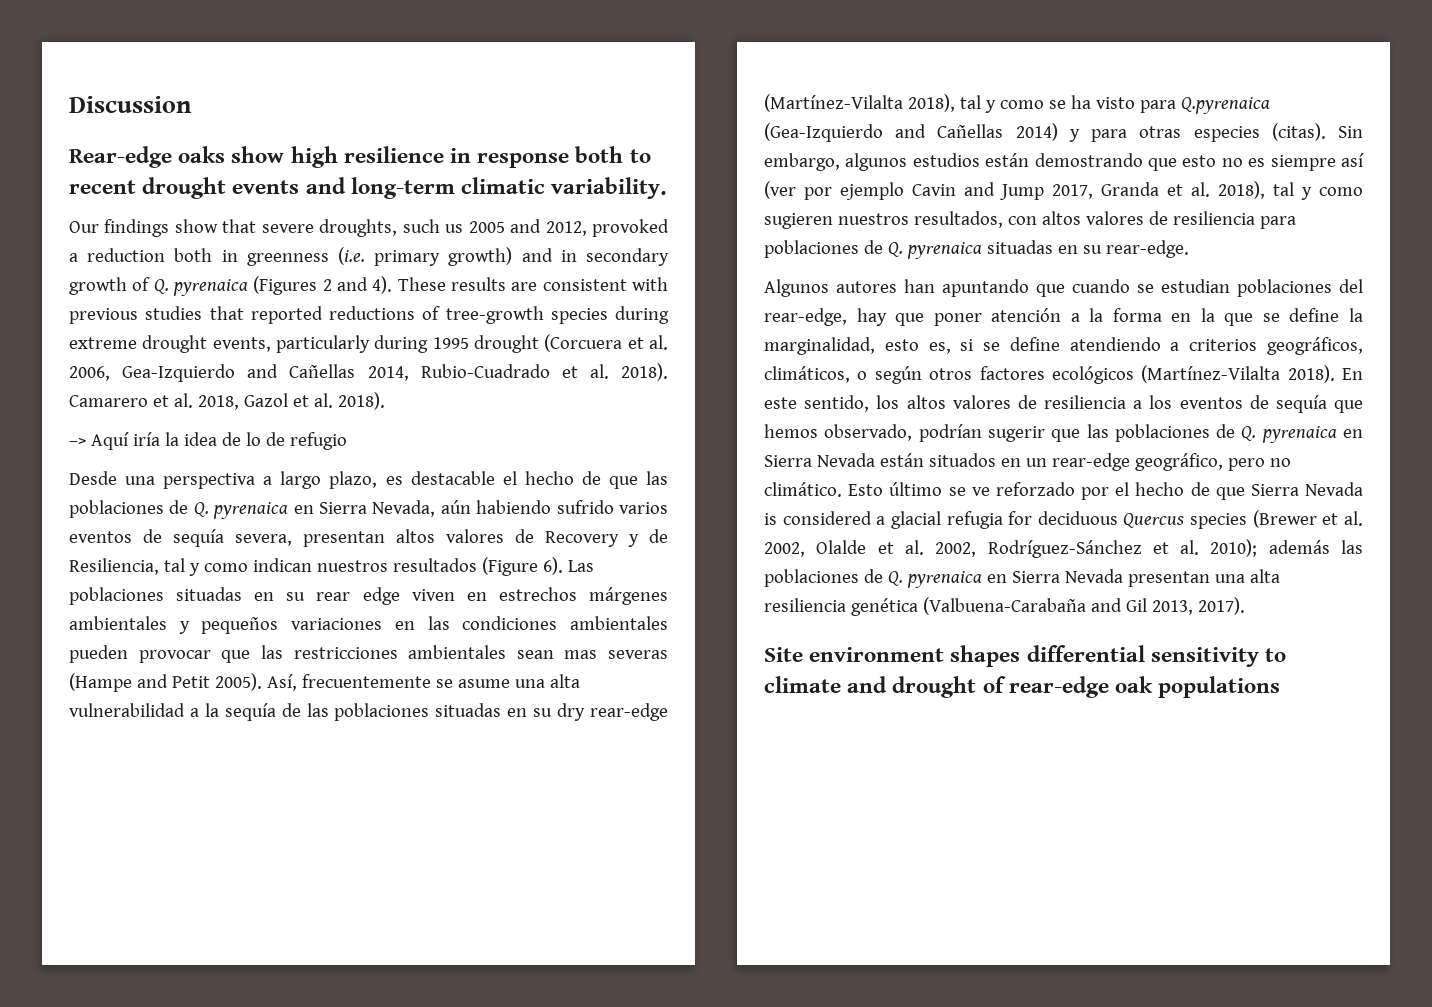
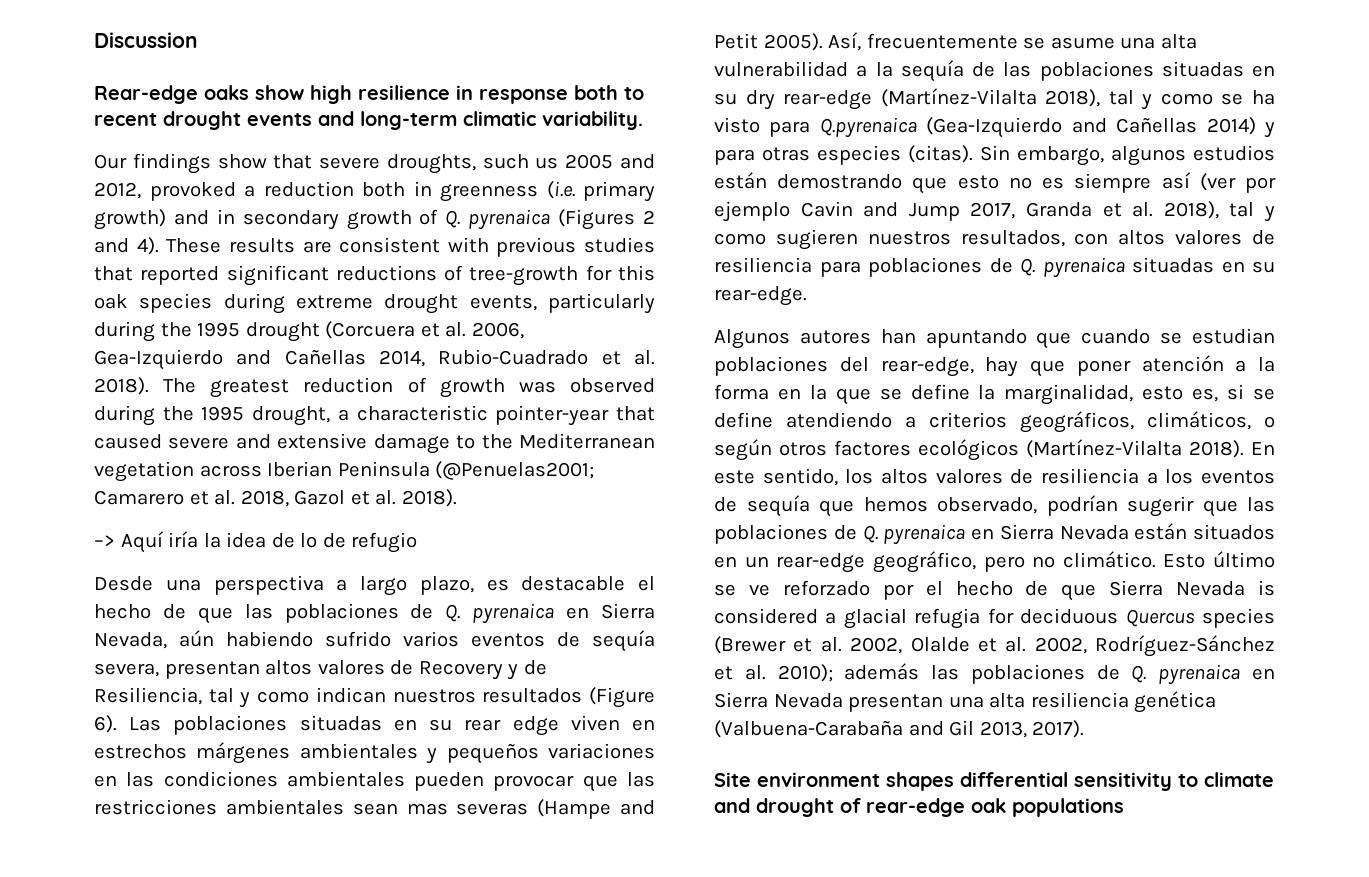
(323, 315) none -> [226,265,329,286] significant
(544, 315) none -> [585,265,655,281] [94,294,128,309] for this oak
(429, 344) none -> [160,322,192,337] the
(668, 372) none -> [163,377,656,398] [94,405,655,426] [94,433,655,454] [94,461,595,482] The greatest reduction of growth was observed during the 1995 drought, a characteristic pointer-year that caused severe and extensive damage to the Mediterranean vegetation across Iberian Peninsula (@Penuelas2001;

